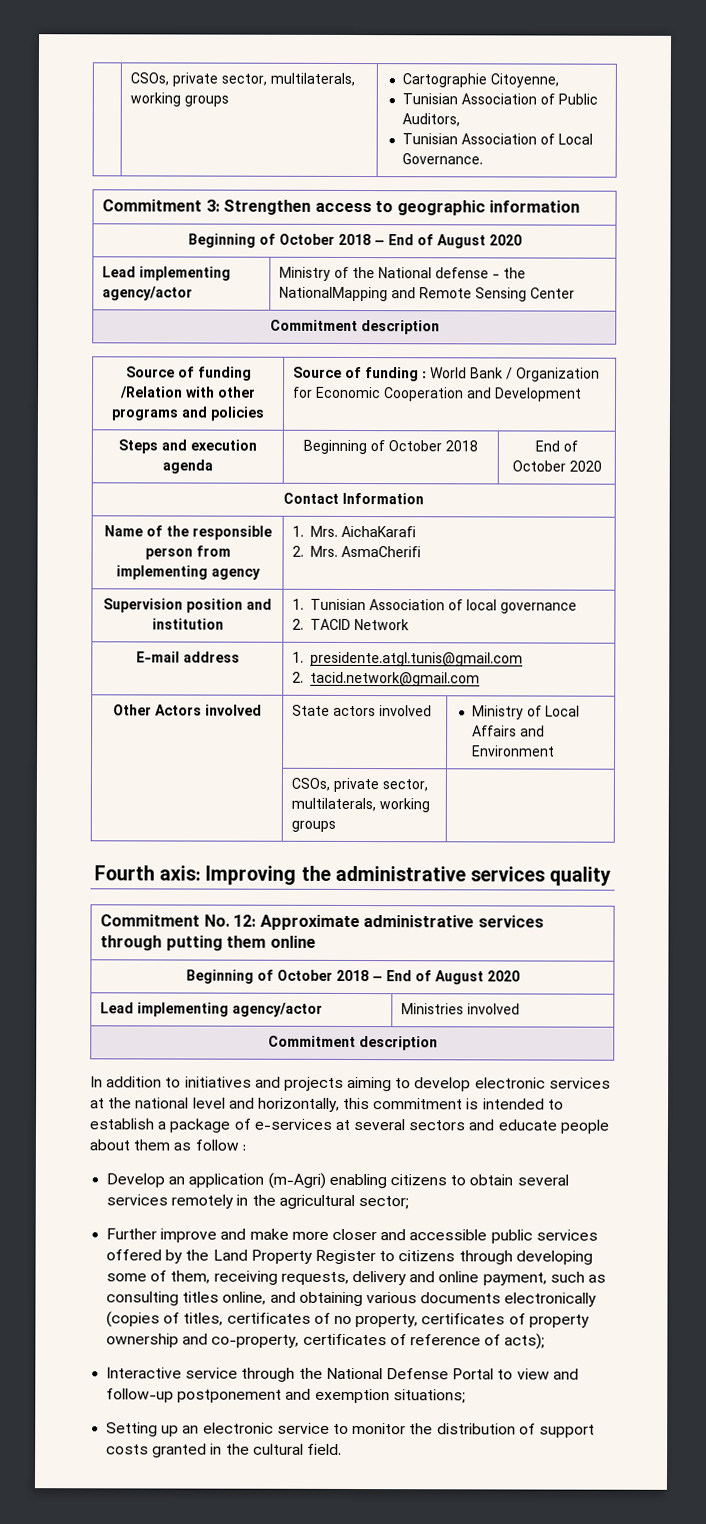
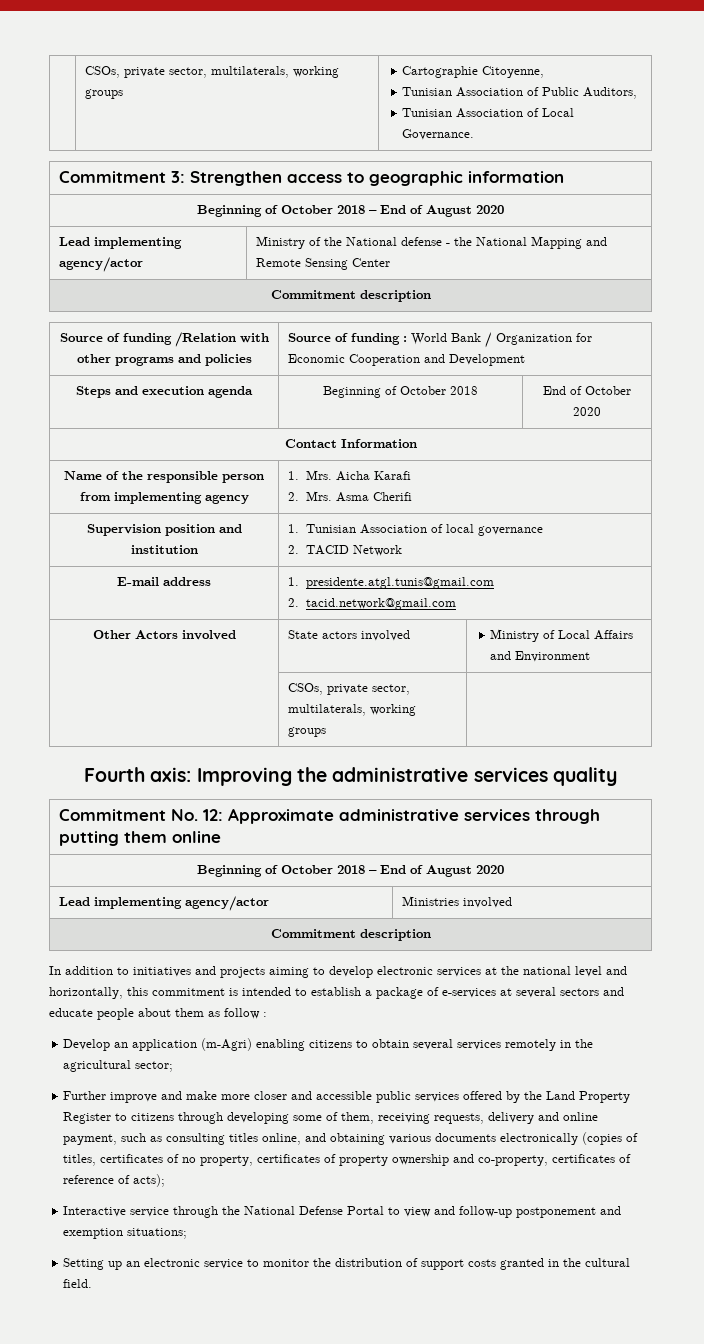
[279,286,389,302] NationalMapping -> [476,236,583,249] National Mapping
[341,525,417,538] AichaKarafi -> [335,471,411,481] Aicha Karafi
[341,545,422,558] AsmaCherifi -> [335,492,412,502] Asma Cherifi

